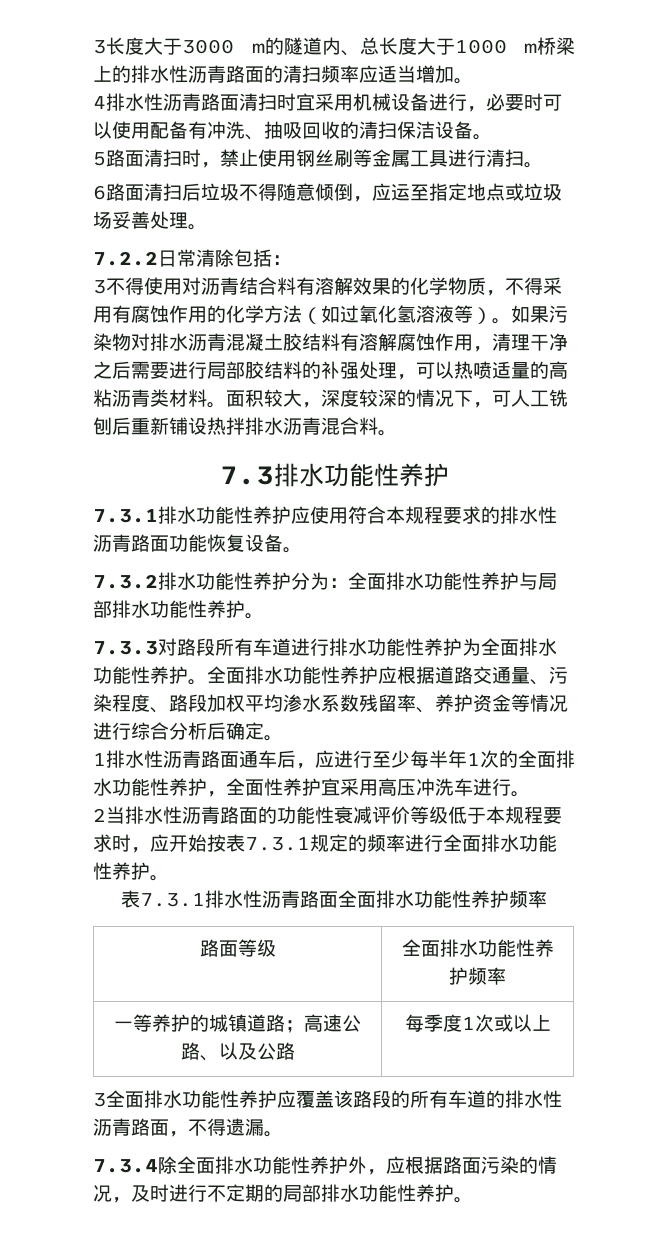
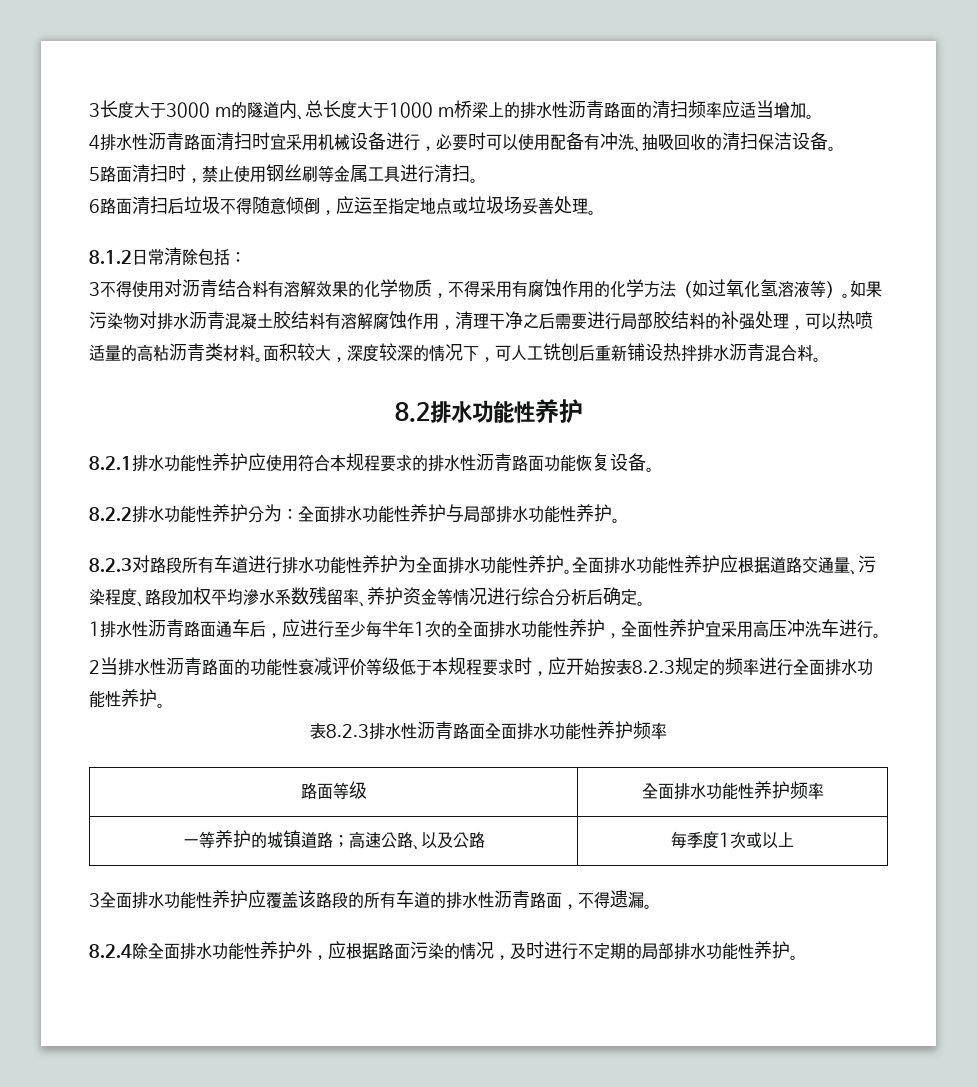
[93,251,158,266] 7.2.2 -> [89,250,132,264] 8.1.2
[219,466,274,485] 7.3 -> [394,402,430,422] 8.2
[93,509,158,523] 7.3.1 -> [89,456,132,470] 8.2.1
[93,574,158,589] 7.3.2 -> [89,507,132,521] 8.2.2
[93,641,158,655] 7.3.3 -> [89,558,132,572] 8.2.3
[245,837,310,851] 7.3.1 -> [632,660,675,674] 8.2.3
[140,893,205,907] 7.3.1 -> [326,724,369,738] 8.2.3
[93,1159,158,1173] 7.3.4 -> [89,944,132,958] 8.2.4

